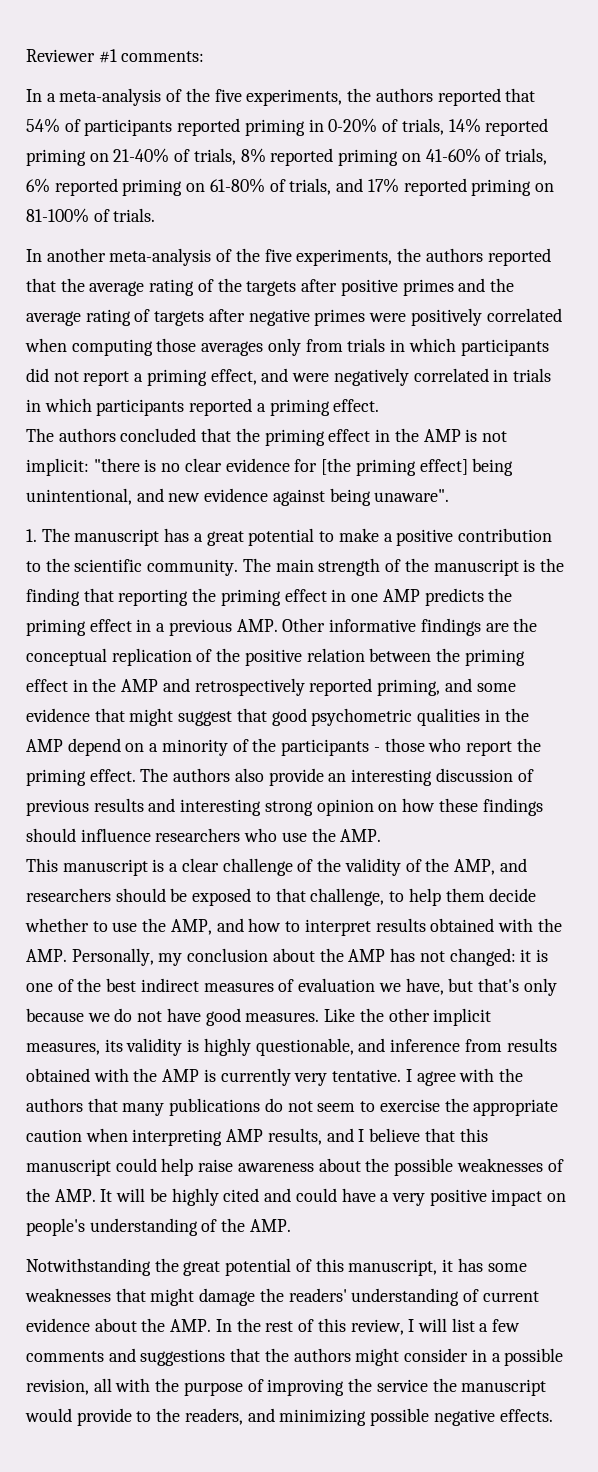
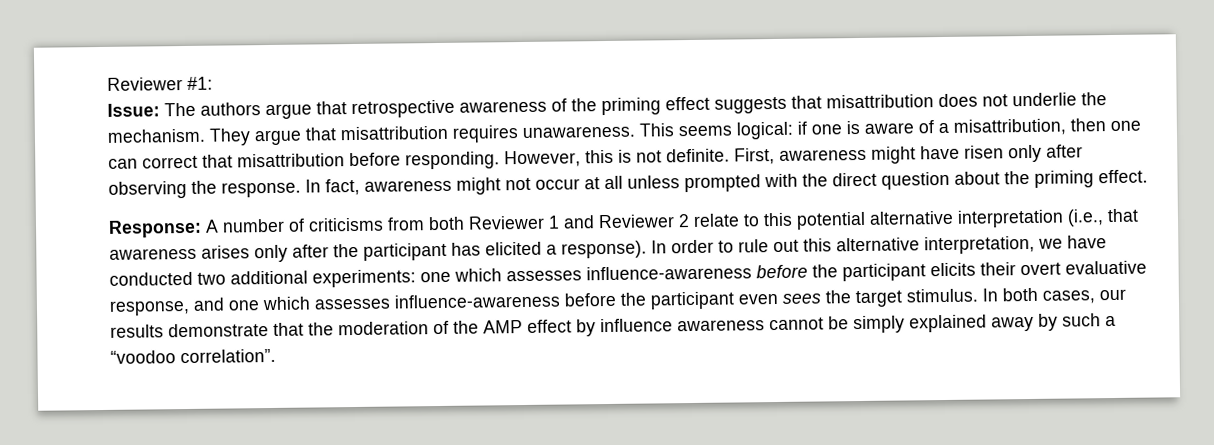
[26,49,205,63] [26,88,536,106] [26,118,549,136] [26,148,547,166] [26,178,554,196] [26,208,156,223] [26,248,551,266] [26,278,514,296] [26,308,562,326] [25,338,549,356] [26,368,551,386] [26,398,380,416] [26,428,507,446] [26,458,514,476] [26,488,450,506] [26,528,552,546] [26,558,564,576] [26,588,513,606] [26,618,538,636] [26,648,525,666] [26,678,516,696] [26,708,529,726] [26,738,541,756] [26,768,534,786] [26,798,543,816] [26,828,382,842] [26,858,527,876] [26,888,537,906] [25,918,562,936] [26,948,548,966] [26,978,557,996] [26,1008,492,1026] [26,1038,557,1056] [26,1068,523,1086] [26,1098,559,1116] [26,1128,488,1146] [26,1158,564,1176] [26,1188,567,1206] [26,1218,291,1236] [26,1258,527,1276] [25,1288,539,1306] [26,1318,521,1335] [26,1348,564,1366] [26,1378,547,1396] [25,1408,553,1426] Reviewer #1 comments: // In a meta-analysis of the five experiments, the authors reported that 54% of participants reported priming in 0-20% of trials, 14% reported priming on 21-40% of trials, 8% reported priming on 41-60% of trials, 6% reported priming on 61-80% of trials, and 17% reported priming on 81-100% of trials. // In another meta-analysis of the five experiments, the authors reported that the average rating of the targets after positive primes and the average rating of targets after negative primes were positively correlated when computing those averages only from trials in which participants did not report a priming effect, and were negatively correlated in trials in which participants reported a priming effect. // The authors concluded that the priming effect in the AMP is not implicit: "there is no clear evidence for [the priming effect] being unintentional, and new evidence against being unaware". // 1. The manuscript has a great potential to make a positive contribution to the scientific community. The main strength of the manuscript is the finding that reporting the priming effect in one AMP predicts the priming effect in a previous AMP. Other informative findings are the conceptual replication of the positive relation between the priming effect in the AMP and retrospectively reported priming, and some evidence that might suggest that good psychometric qualities in the AMP depend on a minority of the participants - those who report the priming effect. The authors also provide an interesting discussion of previous results and interesting strong opinion on how these findings should influence researchers who use the AMP. // This manuscript is a clear challenge of the validity of the AMP, and researchers should be exposed to that challenge, to help them decide whether to use the AMP, and how to interpret results obtained with the AMP. Personally, my conclusion about the AMP has not changed: it is one of the best indirect measures of evaluation we have, but that's only because we do not have good measures. Like the other implicit measures, its validity is highly questionable, and inference from results obtained with the AMP is currently very tentative. I agree with the authors that many publications do not seem to exercise the appropriate caution when interpreting AMP results, and I believe that this manuscript could help raise awareness about the possible weaknesses of the AMP. It will be highly cited and could have a very positive impact on people's understanding of the AMP. // Notwithstanding the great potential of this manuscript, it has some weaknesses that might damage the readers' understanding of current evidence about the AMP. In the rest of this review, I will list a few comments and suggestions that the authors might consider in a possible revision, all with the purpose of improving the service the manuscript would provide to the readers, and minimizing possible negative effects. -> [107,76,213,91] [107,92,1107,120] [107,118,1141,146] [108,144,1083,170] [108,169,1148,199] [108,208,1139,238] [109,235,1107,263] [109,260,1147,288] [109,287,1126,316] [110,313,1116,338] [110,348,276,364] Reviewer #1: // Issue: The authors argue that retrospective awareness of the priming effect suggests that misattribution does not underlie the mechanism. They argue that misattribution requires unawareness. This seems logical: if one is aware of a misattribution, then one can correct that misattribution before responding. However, this is not definite. First, awareness might have risen only after observing the response. In fact, awareness might not occur at all unless prompted with the direct question about the priming effect. // Response: A number of criticisms from both Reviewer 1 and Reviewer 2 relate to this potential alternative interpretation (i.e., that awareness arises only after the participant has elicited a response). In order to rule out this alternative interpretation, we have conducted two additional experiments: one which assesses influence-awareness before the participant elicits their overt evaluative response, and one which assesses influence-awareness before the participant even sees the target stimulus. In both cases, our results demonstrate that the moderation of the AMP effect by influence awareness cannot be simply explained away by such a “voodoo correlation”.

